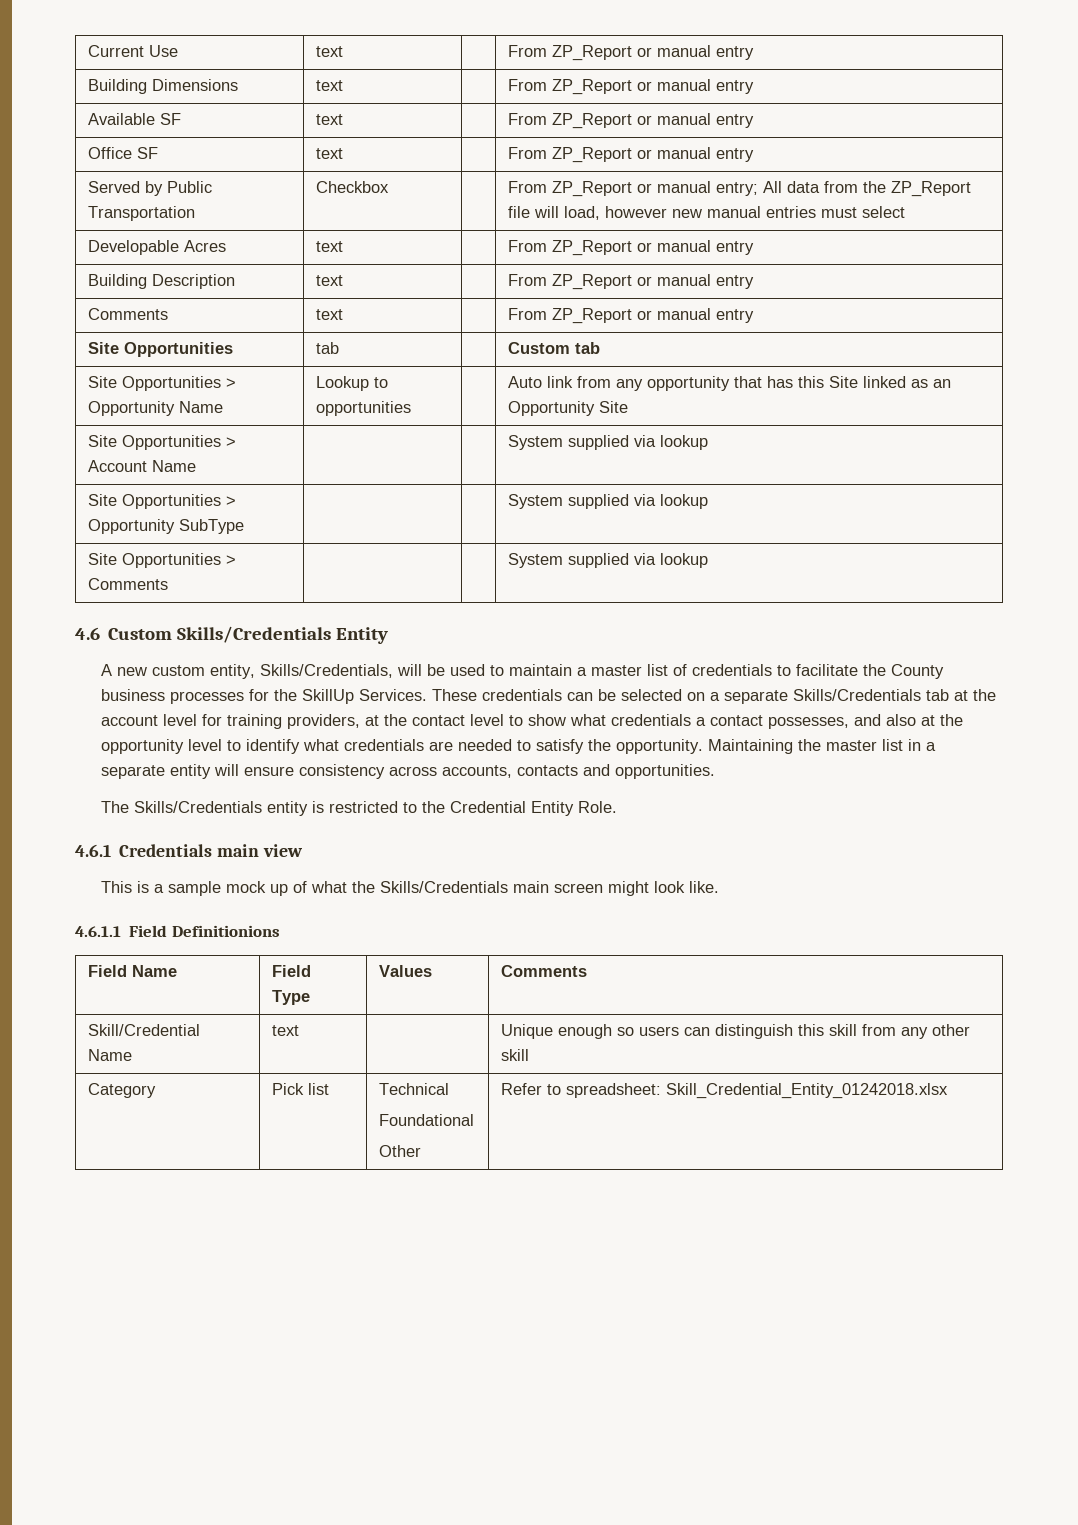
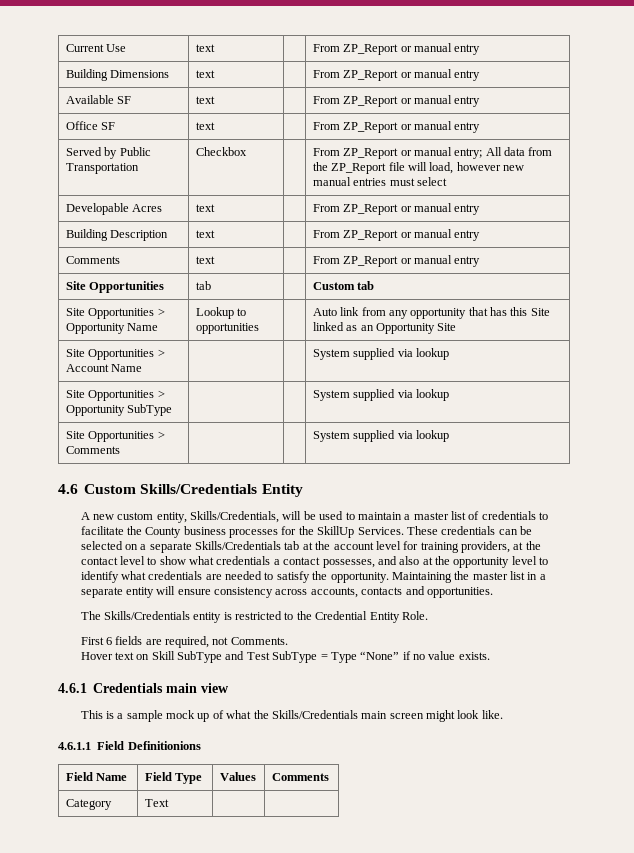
(617, 807) none -> [80,636,288,648] [80,651,490,663] // First 6 fields are required, not Comments. // Hover text on Skill SubType and Test SubType = Type “None” if no value exists.
[88,1024,201,1036] [88,1049,133,1061] [272,1025,300,1036] [501,1024,971,1039] [501,1049,530,1061] [88,1083,157,1098] [272,1083,330,1095] [379,1083,450,1095] [379,1114,475,1126] [379,1145,422,1157] [501,1083,949,1099] Skill/Credential Name | text | | Unique enough so users can distinguish this skill from any other skill // Category | Pick list | Technical // Foundational // Other | Refer to spreadsheet: Skill_Credential_Entity_01242018.xlsx -> [65,799,112,810] [144,799,169,807] Category | Text | |

